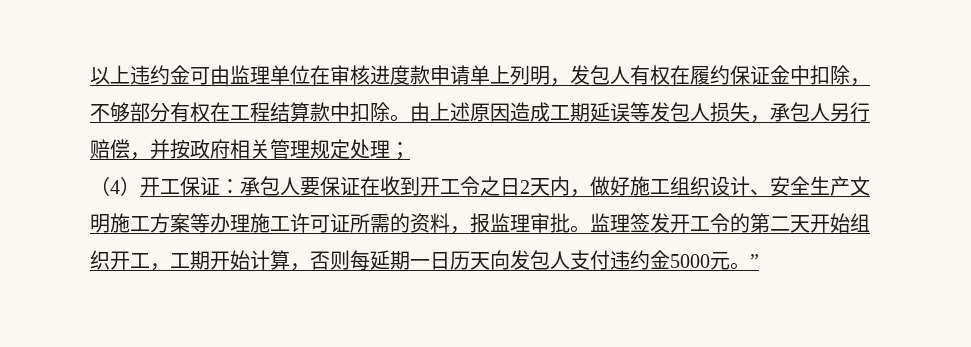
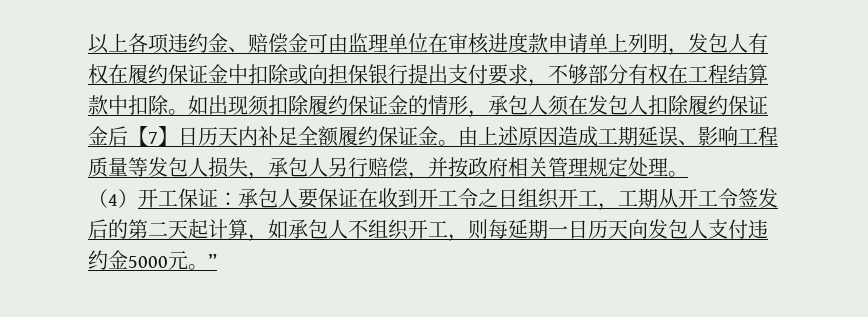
[130,65,170,85] 违约 -> [128,33,288,54] 各项违约金、赔偿
(850, 75) none -> [288,64,528,85] 或向担保银行提出支付要求
(410, 118) none -> [188,95,768,118] [88,126,458,147] 如出现须扣除履约保证金的情形，承包人须在发包人扣除履约保证金后【7】日历天内补足全额履约保证金。
(630, 112) none -> [678,126,778,146] [88,157,128,177] 、影响工程质量
[390,142,410,160] ； -> [668,171,688,177] 。
[520,176,870,197] [90,213,870,234] [90,250,330,271] 2天内，做好施工组织设计、安全生产文明施工方案等办理施工许可证所需的资料，报监理审批。监理签发开工令的第二天开始组织开工，工期开始计算，否 -> [518,188,778,211] [88,219,468,242] 组织开工，工期从开工令签发后的第二天起计算，如承包人不组织开工，

